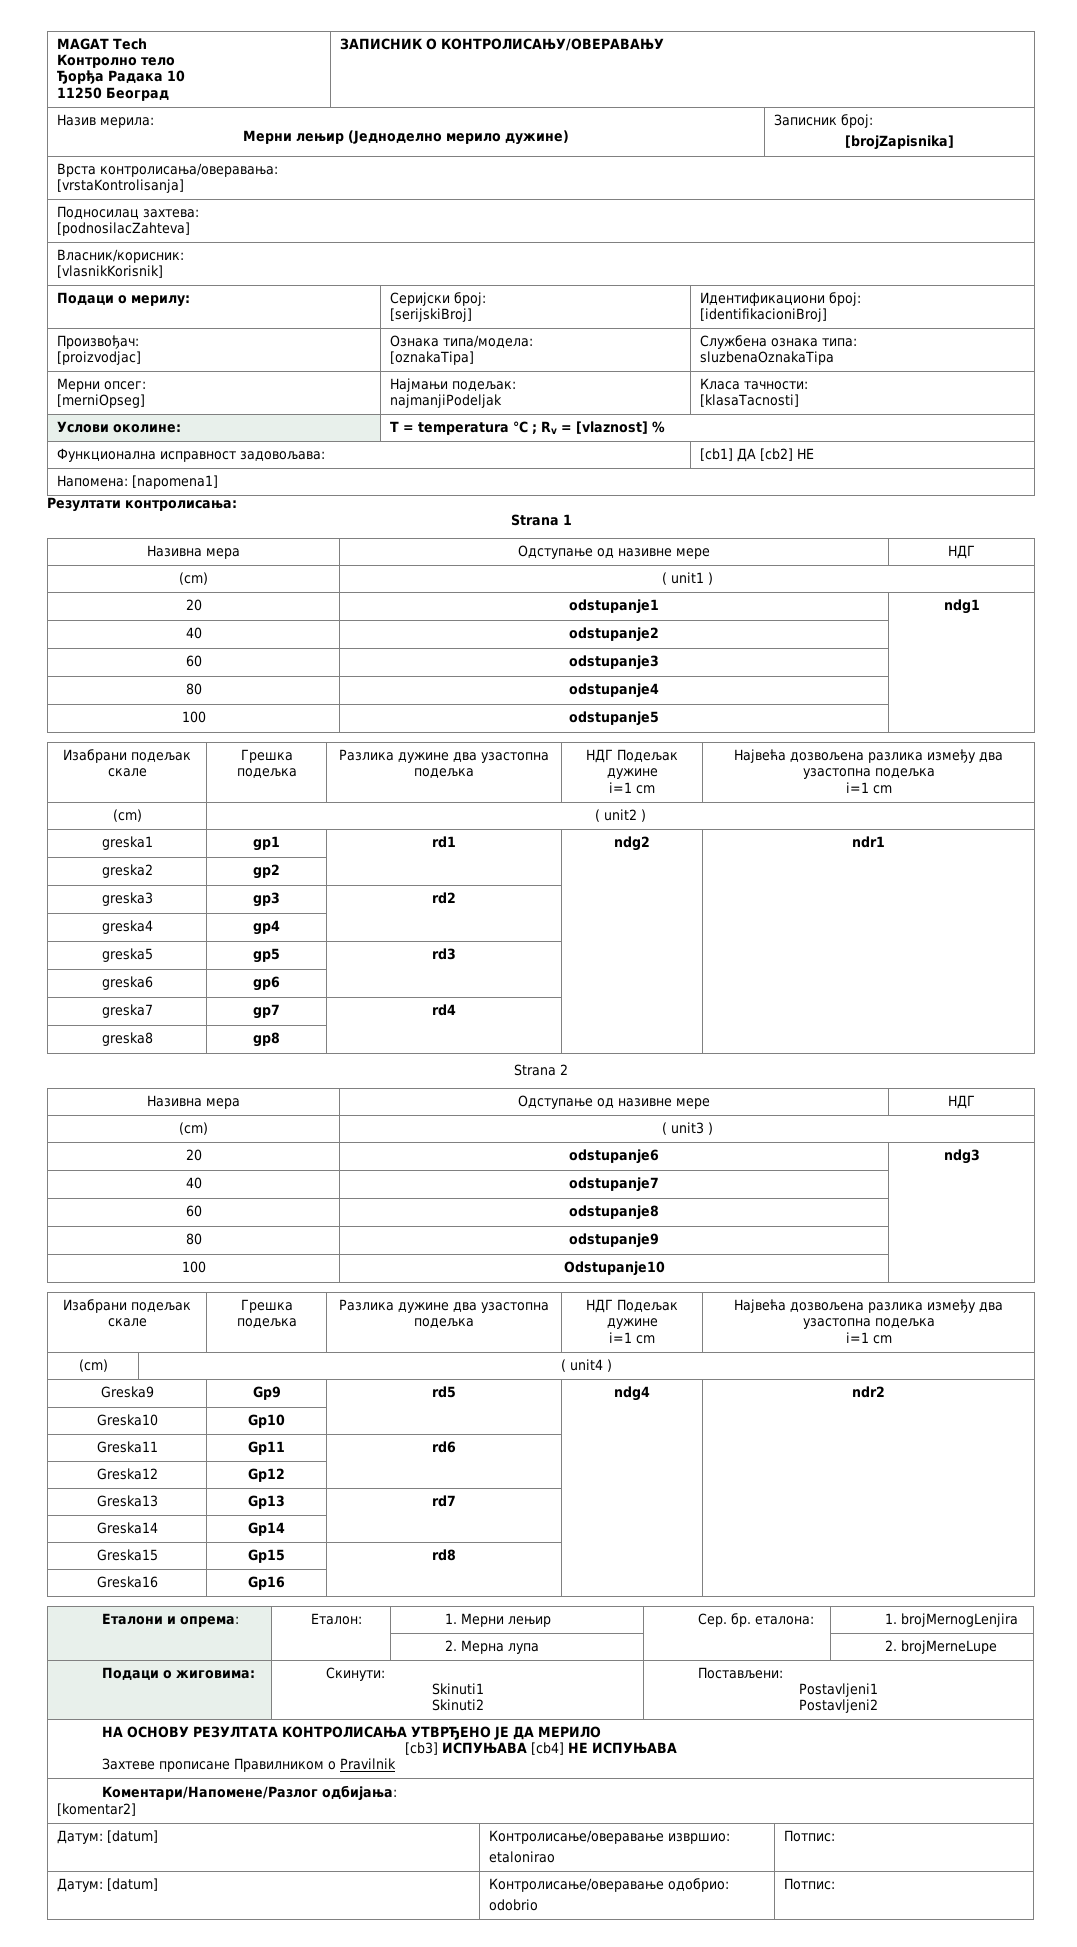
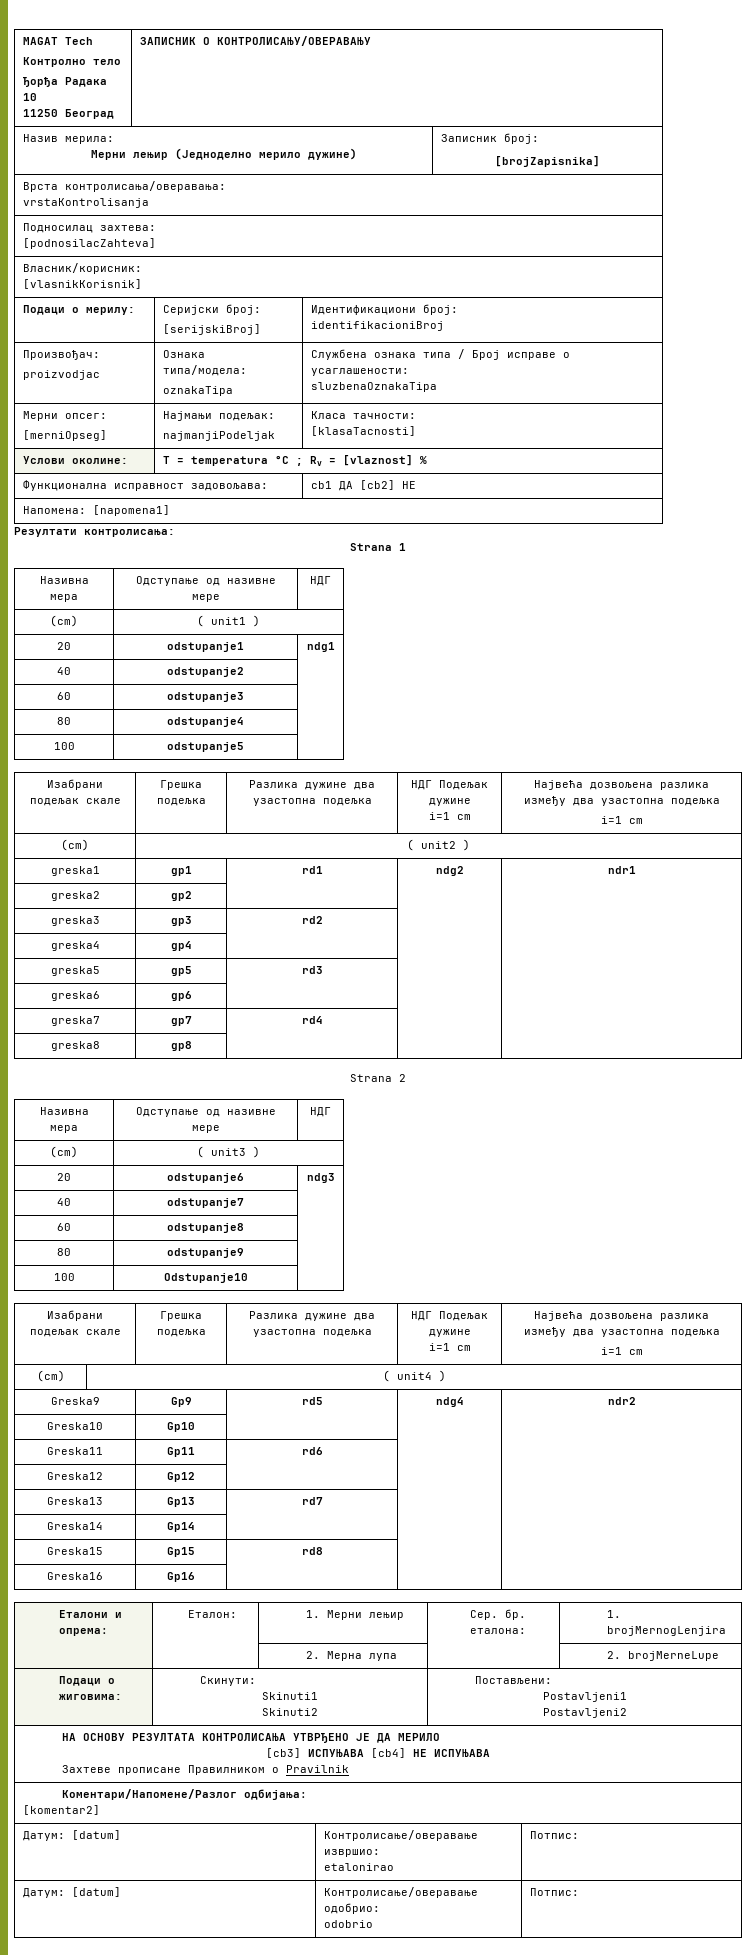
[56,179,184,193] [vrstaKontrolisanja] -> [22,198,149,208] vrstaKontrolisanja
[699,308,827,322] [identifikacioniBroj] -> [310,321,444,331] identifikacioniBroj
[56,351,141,365] [proizvodjac] -> [22,370,100,380] proizvodjac
[389,351,474,365] [oznakaTipa] -> [162,386,233,396] oznakaTipa
[821,338,857,347] типа: -> [422,349,570,360] [310,368,409,376] типа / Број исправе о усаглашености:
[699,448,733,461] [cb1] -> [310,481,332,489] cb1

